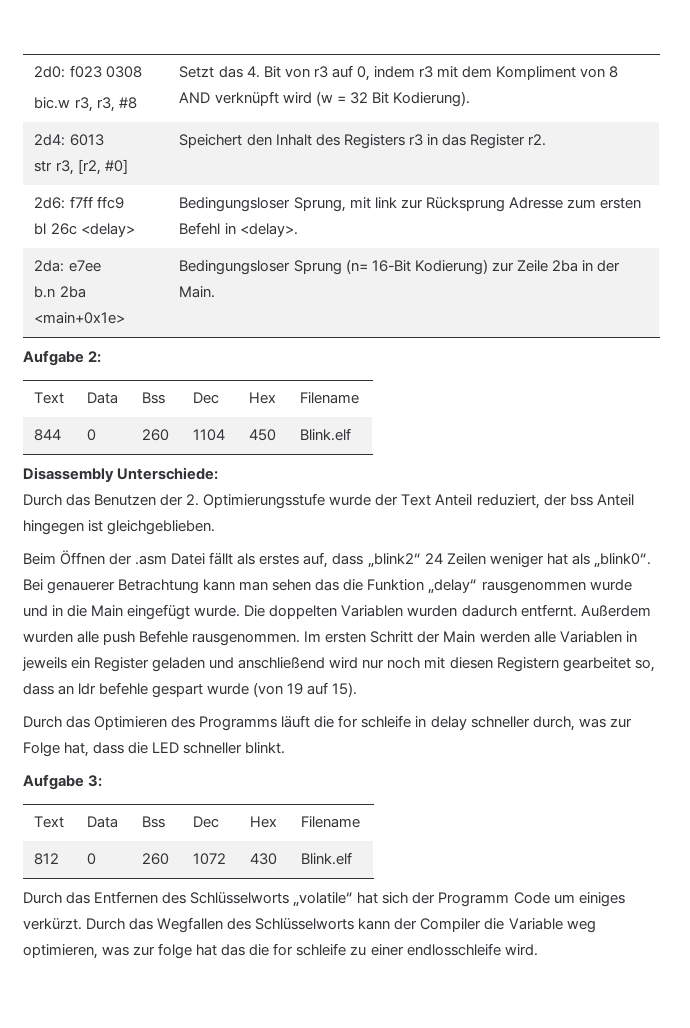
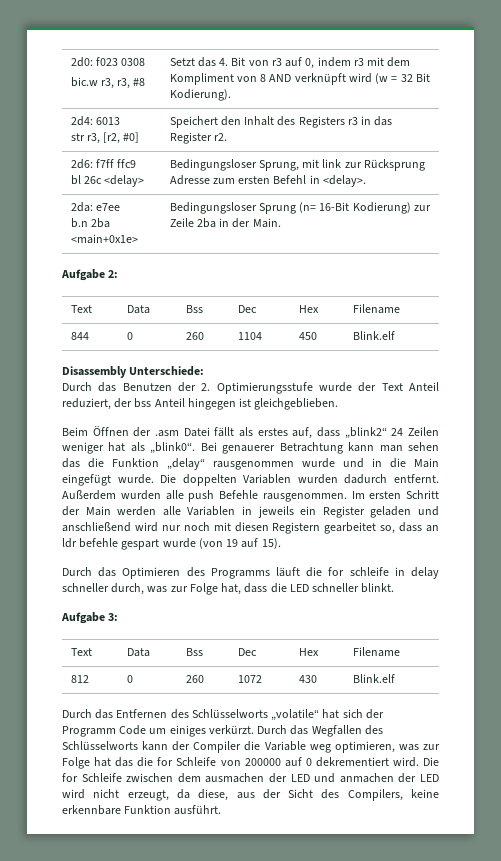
[158,943,193,959] folge -> [62,757,90,769] Folge
[296,943,538,956] schleife zu einer endlosschleife wird. -> [176,757,439,767] [62,773,439,783] [62,789,440,801] [62,805,222,815] Schleife von 200000 auf 0 dekrementiert wird. Die for Schleife zwischen dem ausmachen der LED und anmachen der LED wird nicht erzeugt, da diese, aus der Sicht des Compilers, keine erkennbare Funktion ausführt.

